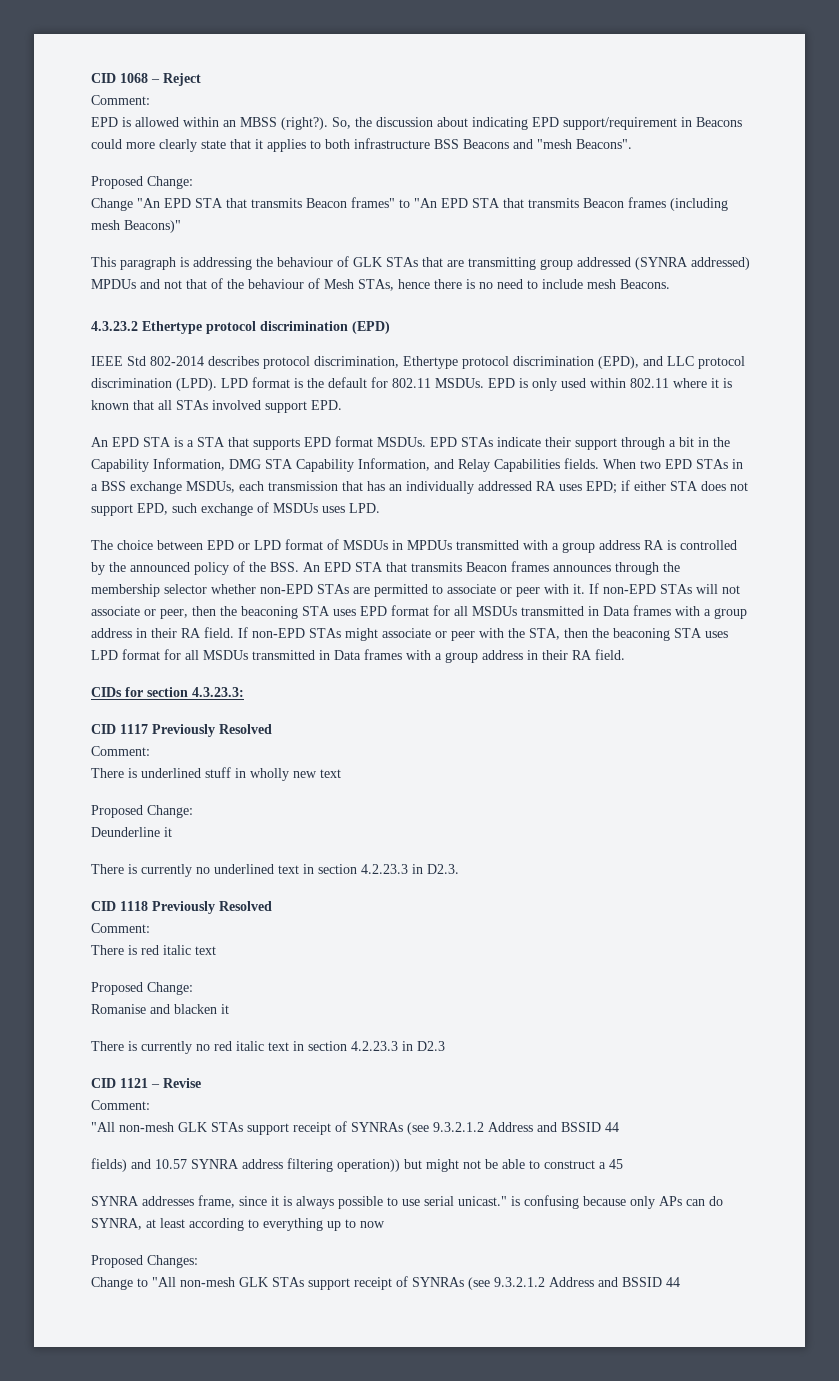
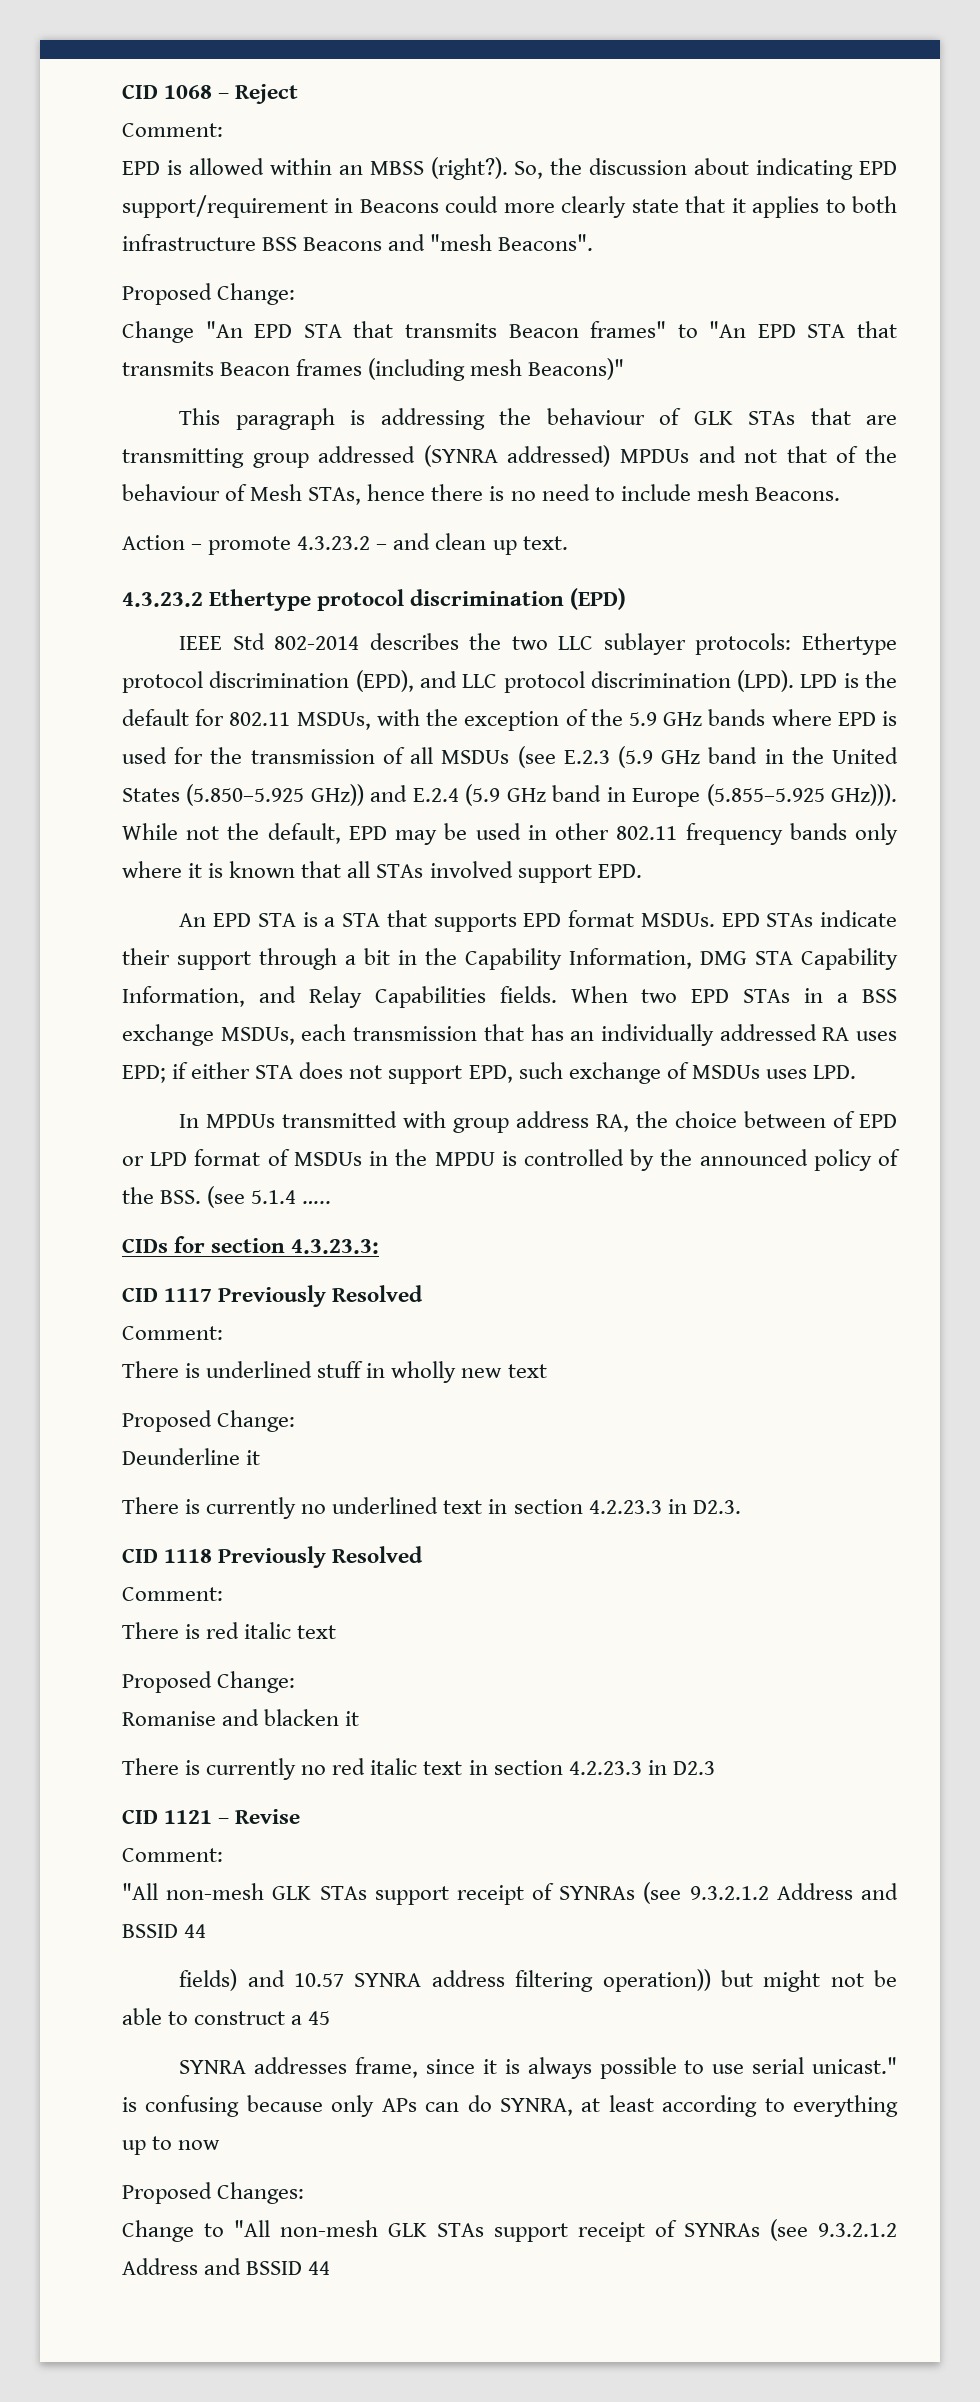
(670, 284) none -> [122,533,568,555] // Action – promote 4.3.23.2 – and clean up text.
[263,356,399,369] protocol discrimination, -> [469,633,792,655] the two LLC sublayer protocols:
[252,377,290,388] format -> (838, 681) none
[435,378,669,391] MSDUs. EPD is only used within 802.11 -> [296,709,897,731] [122,746,898,768] [122,784,897,807] [122,823,899,845] MSDUs, with the exception of the 5.9 GHz bands where EPD is used for the transmission of all MSDUs (see E.2.3 (5.9 GHz band in the United States (5.850–5.925 GHz)) and E.2.4 (5.9 GHz band in Europe (5.855–5.925 GHz))). While not the default, EPD may be used in other 802.11 frequency bands only
[91,540,113,550] The -> [179,1111,669,1133] In MPDUs transmitted with group address RA, the
(203, 545) none -> [833,1111,856,1128] of
[407,540,664,553] MPDUs transmitted with a group address RA -> [395,1149,495,1166] the MPDU
[303,561,680,575] [91,583,740,597] [91,605,747,619] [91,627,728,641] [91,649,625,663] An EPD STA that transmits Beacon frames announces through the membership selector whether non-EPD STAs are permitted to associate or peer with it. If non-EPD STAs will not associate or peer, then the beaconing STA uses EPD format for all MSDUs transmitted in Data frames with a group address in their RA field. If non-EPD STAs might associate or peer with the STA, then the beaconing STA uses LPD format for all MSDUs transmitted in Data frames with a group address in their RA field. -> [207,1186,332,1208] (see 5.1.4 …..

